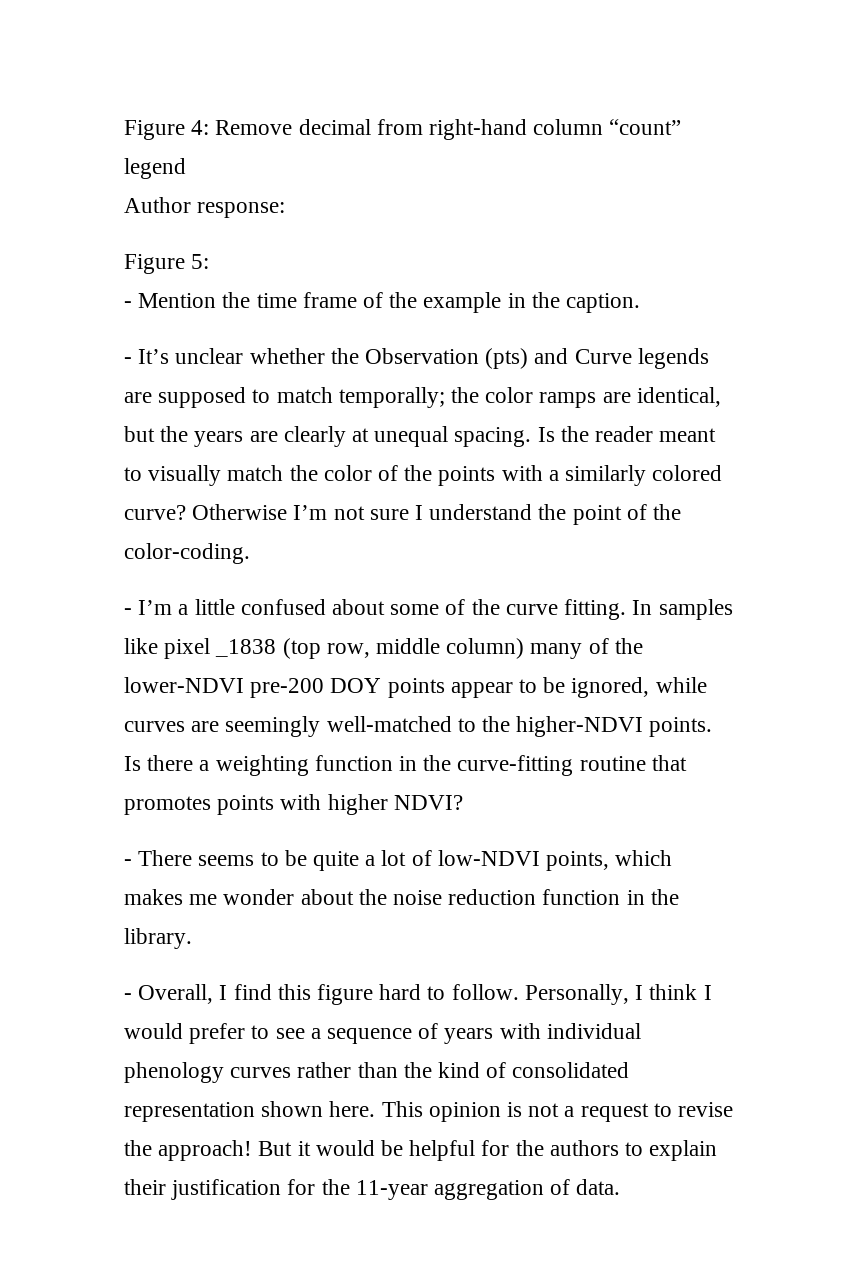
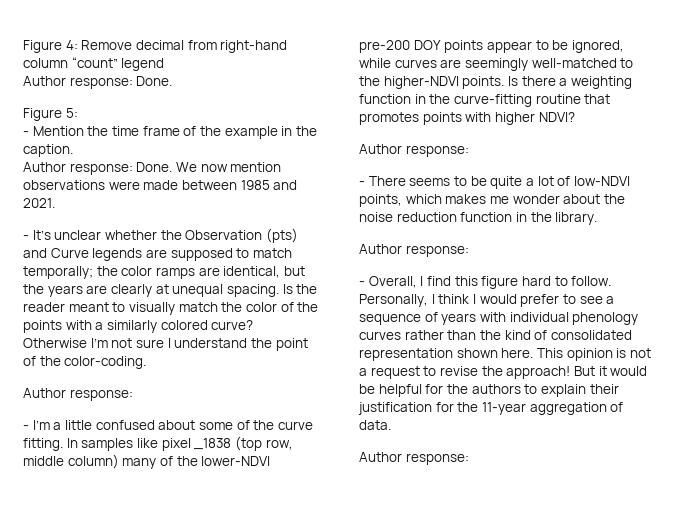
(286, 210) none -> [136,76,173,86] Done.
(641, 303) none -> [23,162,282,175] [23,180,298,190] [23,198,55,208] // Author response: Done. We now mention observations were made between 1985 and 2021.
(250, 553) none -> [23,388,133,401] // Author response:
(463, 802) none -> [359,144,469,157] // Author response:
(192, 938) none -> [359,244,469,257] // Author response:
(621, 1187) none -> [359,452,469,465] // Author response:

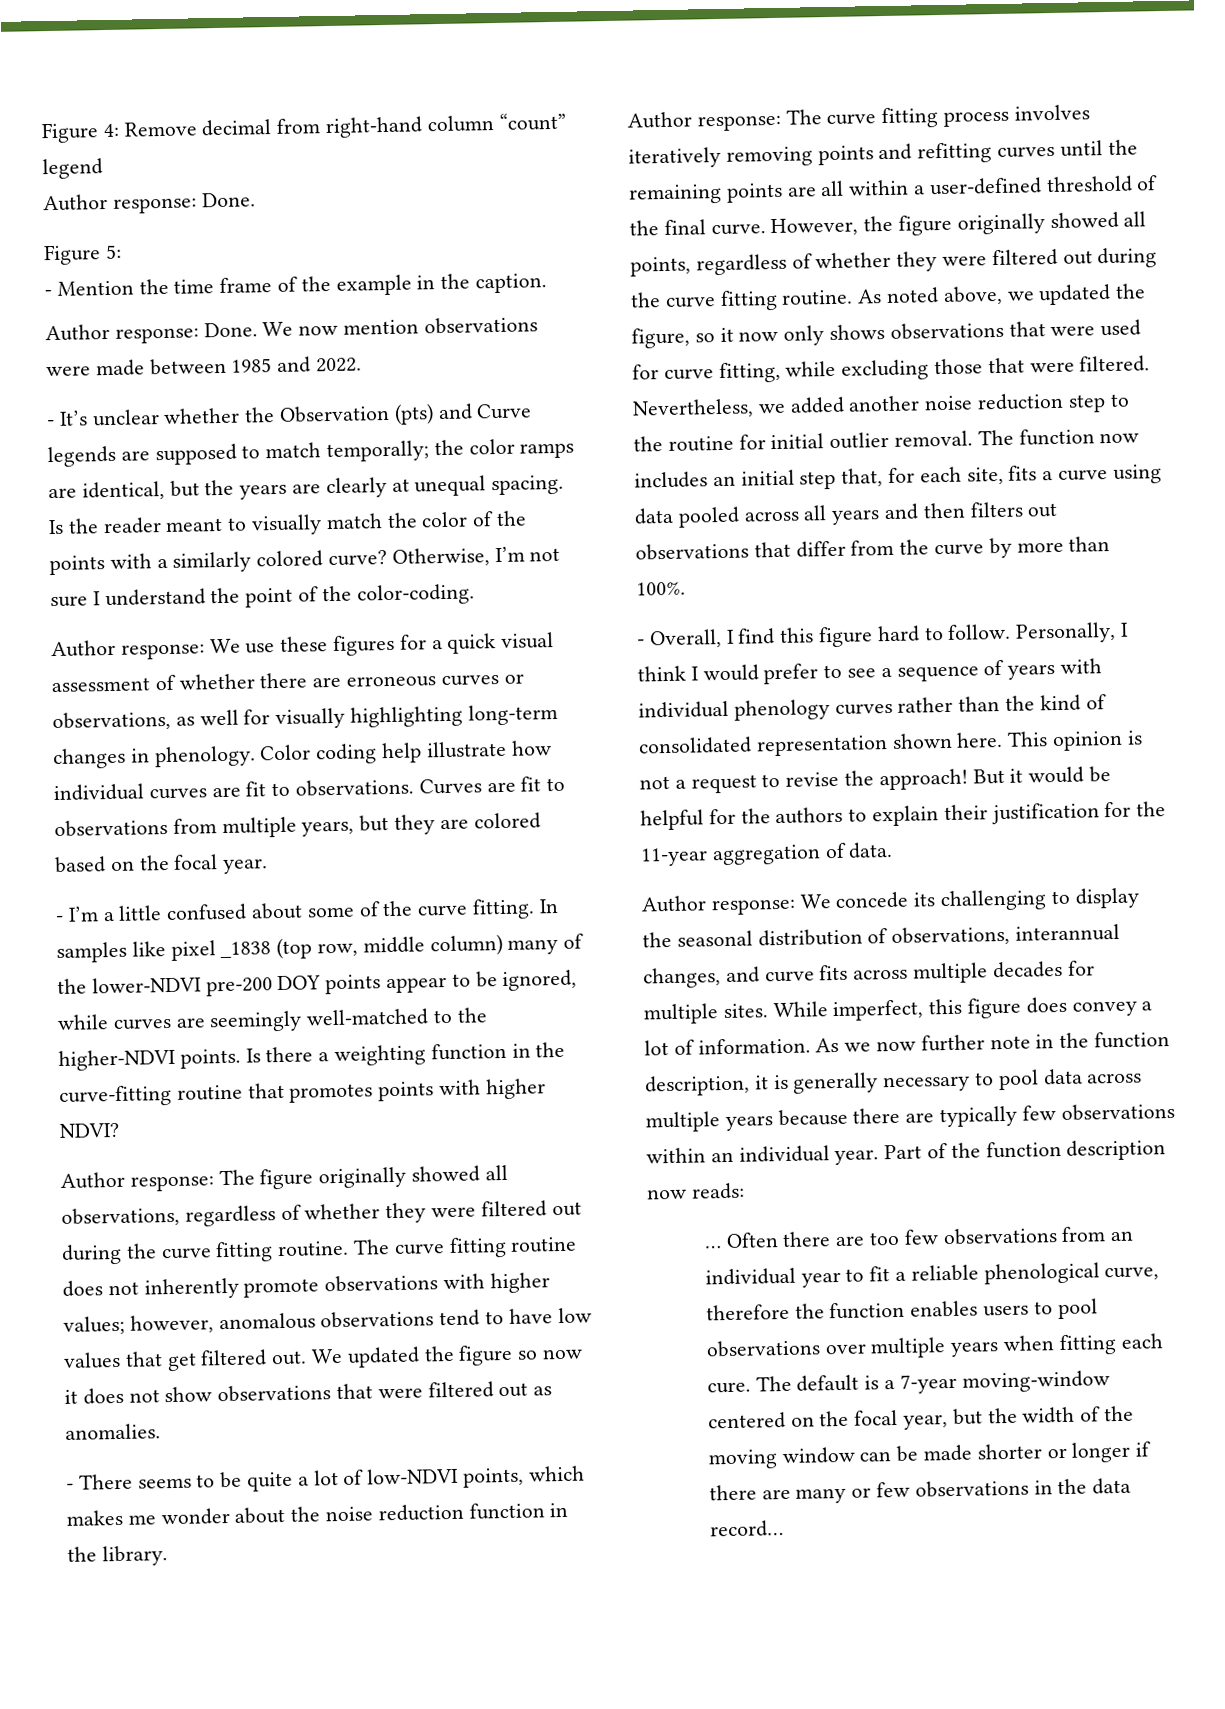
[23,198,55,208] 2021. -> [316,357,363,373] 2022.
[23,338,87,348] Otherwise -> [391,547,490,567] Otherwise,
(133, 395) none -> [209,632,555,656] [51,672,524,693] [52,703,558,732] [53,740,552,770] [53,776,566,802] [54,812,541,839] [54,854,269,874] We use these figures for a quick visual assessment of whether there are erroneous curves or observations, as well for visually highlighting long-term changes in phenology. Color coding help illustrate how individual curves are fit to observations. Curves are fit to observations from multiple years, but they are colored based on the focal year.
(469, 151) none -> [218,1164,508,1190] [61,1200,582,1227] [61,1236,578,1265] [62,1272,550,1300] [63,1307,592,1335] [63,1344,584,1372] [64,1381,553,1405] [65,1423,161,1440] The figure originally showed all observations, regardless of whether they were filtered out during the curve fitting routine. The curve fitting routine does not inherently promote observations with higher values; however, anomalous observations tend to have low values that get filtered out. We updated the figure so now it does not show observations that were filtered out as anomalies.
(469, 251) none -> [785,104,1090,129] [628,139,1138,169] [628,175,1159,205] [629,211,1147,237] [630,247,1158,277] [630,283,1147,311] [631,319,1142,349] [632,355,1151,384] [632,392,1130,419] [633,428,1140,452] [634,464,1162,490] [634,501,1059,528] [635,535,1111,561] [636,581,686,596] The curve fitting process involves iteratively removing points and refitting curves until the remaining points are all within a user-defined threshold of the final curve. However, the figure originally showed all points, regardless of whether they were filtered out during the curve fitting routine. As noted above, we updated the figure, so it now only shows observations that were used for curve fitting, while excluding those that were filtered. Nevertheless, we added another noise reduction step to the routine for initial outlier removal. The function now includes an initial step that, for each site, fits a curve using data pooled across all years and then filters out observations that differ from the curve by more than 100%.
(469, 459) none -> [799,887,1140,912] [642,923,1121,948] [643,960,1095,989] [643,996,1153,1025] [644,1031,1171,1056] [644,1068,1143,1097] [645,1102,1175,1133] [646,1139,1167,1166] [647,1182,745,1200] [704,1226,1135,1249] [704,1262,1160,1288] [705,1298,1098,1321] [705,1333,1163,1359] [706,1370,1110,1394] [707,1405,1134,1430] [707,1441,1152,1470] [708,1477,1132,1504] [709,1520,784,1538] We concede its challenging to display the seasonal distribution of observations, interannual changes, and curve fits across multiple decades for multiple sites. While imperfect, this figure does convey a lot of information. As we now further note in the function description, it is generally necessary to pool data across multiple years because there are typically few observations within an individual year. Part of the function description now reads: // … Often there are too few observations from an individual year to fit a reliable phenological curve, therefore the function enables users to pool observations over multiple years when fitting each cure. The default is a 7-year moving-window centered on the focal year, but the width of the moving window can be made shorter or longer if there are many or few observations in the data record…

